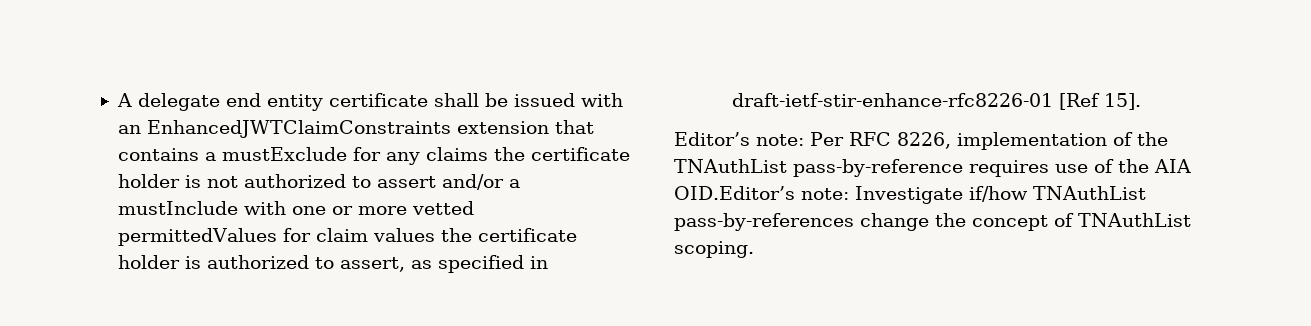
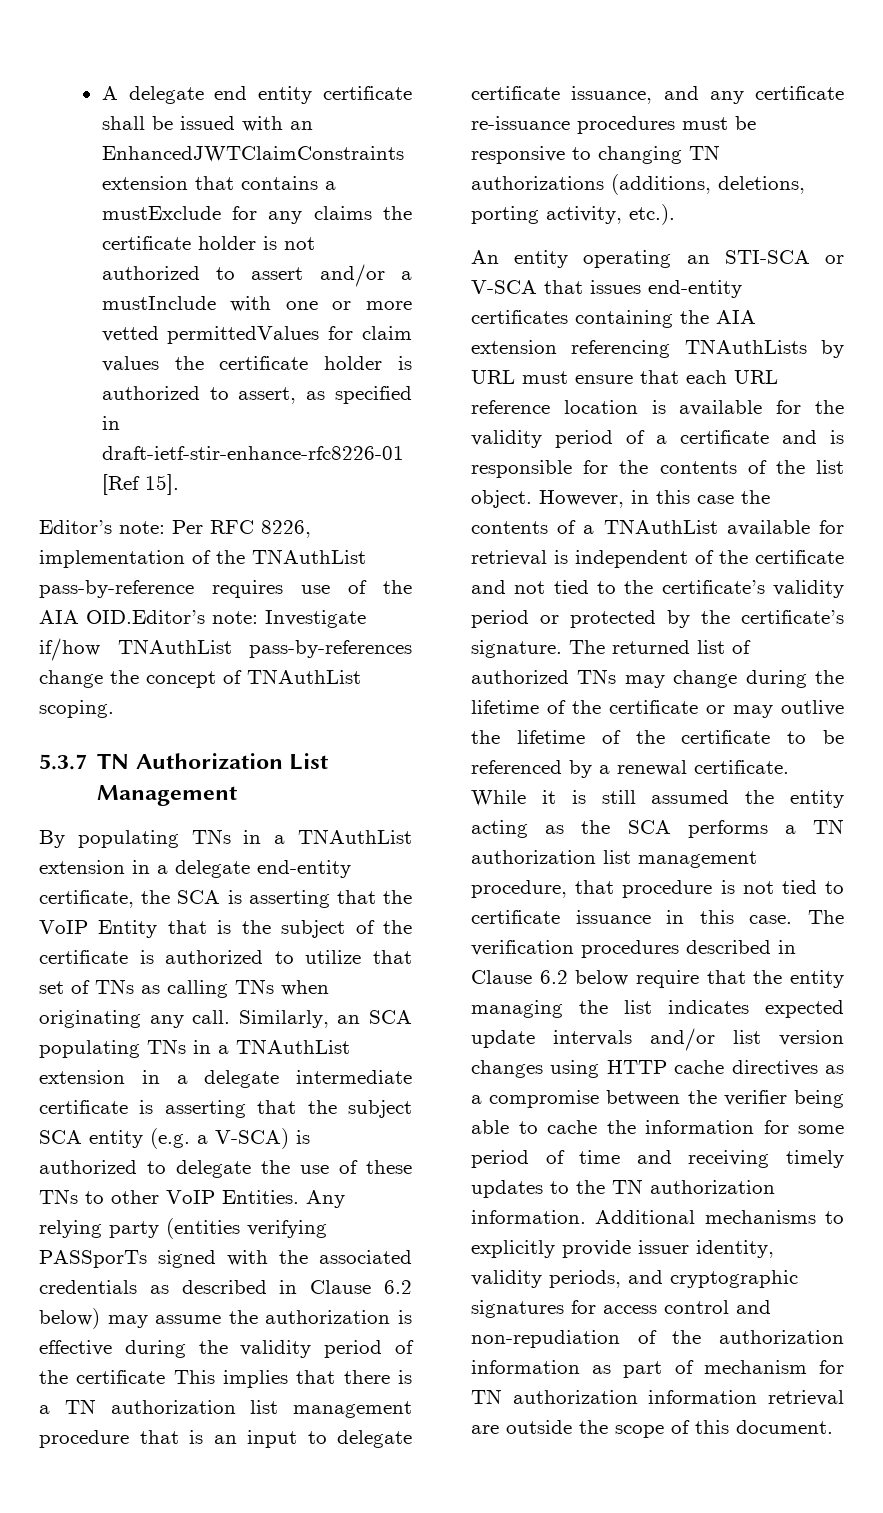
(754, 249) none -> [39,753,328,770] [97,785,238,806] [39,829,413,848] [39,860,351,878] [39,890,412,908] [39,920,412,938] [39,950,412,964] [39,979,329,998] [39,1010,412,1028] [39,1039,350,1058] [39,1070,412,1088] [39,1100,412,1118] [39,1128,310,1149] [39,1160,412,1178] [39,1189,345,1208] [39,1218,327,1239] [39,1250,412,1268] [39,1280,413,1294] [39,1308,412,1329] [39,1340,415,1358] [39,1370,412,1388] [39,1399,412,1418] [39,1430,412,1448] [471,86,844,104] [471,116,756,134] [471,145,720,164] [471,174,805,195] [471,204,675,225] [471,250,844,268] [471,280,742,298] [471,310,756,328] [471,339,844,358] [471,370,778,384] [471,400,844,416] [471,430,844,448] [471,460,844,478] [471,490,770,508] [471,519,844,536] [471,550,844,568] [471,580,844,598] [471,610,844,628] [471,640,751,658] [471,669,844,688] [471,700,844,718] [471,730,844,744] [471,760,789,778] [471,790,844,808] [471,819,844,838] [471,850,757,868] [471,880,844,898] [471,910,844,924] [471,940,796,958] [471,970,844,988] [471,1000,844,1018] [471,1028,844,1051] [471,1060,844,1078] [471,1090,844,1108] [471,1120,844,1134] [471,1150,844,1168] [471,1179,775,1198] [471,1210,844,1224] [471,1240,774,1258] [471,1270,798,1288] [471,1300,771,1318] [471,1330,844,1348] [471,1360,844,1378] [471,1389,844,1406] [471,1420,833,1438] // 5.3.7 TN Authorization List Management // By populating TNs in a TNAuthList extension in a delegate end-entity certificate, the SCA is asserting that the VoIP Entity that is the subject of the certificate is authorized to utilize that set of TNs as calling TNs when originating any call. Similarly, an SCA populating TNs in a TNAuthList extension in a delegate intermediate certificate is asserting that the subject SCA entity (e.g. a V-SCA) is authorized to delegate the use of these TNs to other VoIP Entities. Any relying party (entities verifying PASSporTs signed with the associated credentials as described in Clause 6.2 below) may assume the authorization is effective during the validity period of the certificate This implies that there is a TN authorization list management procedure that is an input to delegate certificate issuance, and any certificate re-issuance procedures must be responsive to changing TN authorizations (additions, deletions, porting activity, etc.). // An entity operating an STI-SCA or V-SCA that issues end-entity certificates containing the AIA extension referencing TNAuthLists by URL must ensure that each URL reference location is available for the validity period of a certificate and is responsible for the contents of the list object. However, in this case the contents of a TNAuthList available for retrieval is independent of the certificate and not tied to the certificate’s validity period or protected by the certificate’s signature. The returned list of authorized TNs may change during the lifetime of the certificate or may outlive the lifetime of the certificate to be referenced by a renewal certificate. While it is still assumed the entity acting as the SCA performs a TN authorization list management procedure, that procedure is not tied to certificate issuance in this case. The verification procedures described in Clause 6.2 below require that the entity managing the list indicates expected update intervals and/or list version changes using HTTP cache directives as a compromise between the verifier being able to cache the information for some period of time and receiving timely updates to the TN authorization information. Additional mechanisms to explicitly provide issuer identity, validity periods, and cryptographic signatures for access control and non-repudiation of the authorization information as part of mechanism for TN authorization information retrieval are outside the scope of this document.

